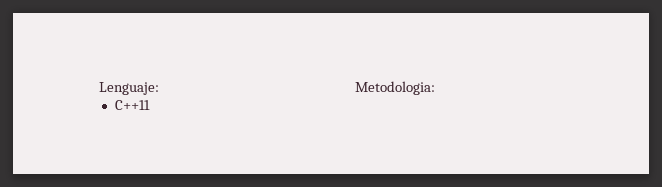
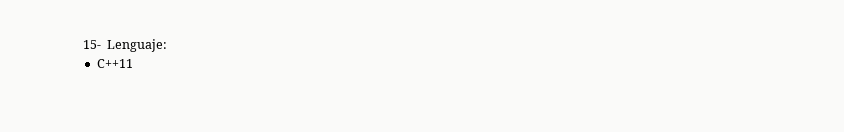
(98, 88) none -> [82,40,101,49] 15-
[355,81,435,95] // Metodologia: -> (133, 63) none

